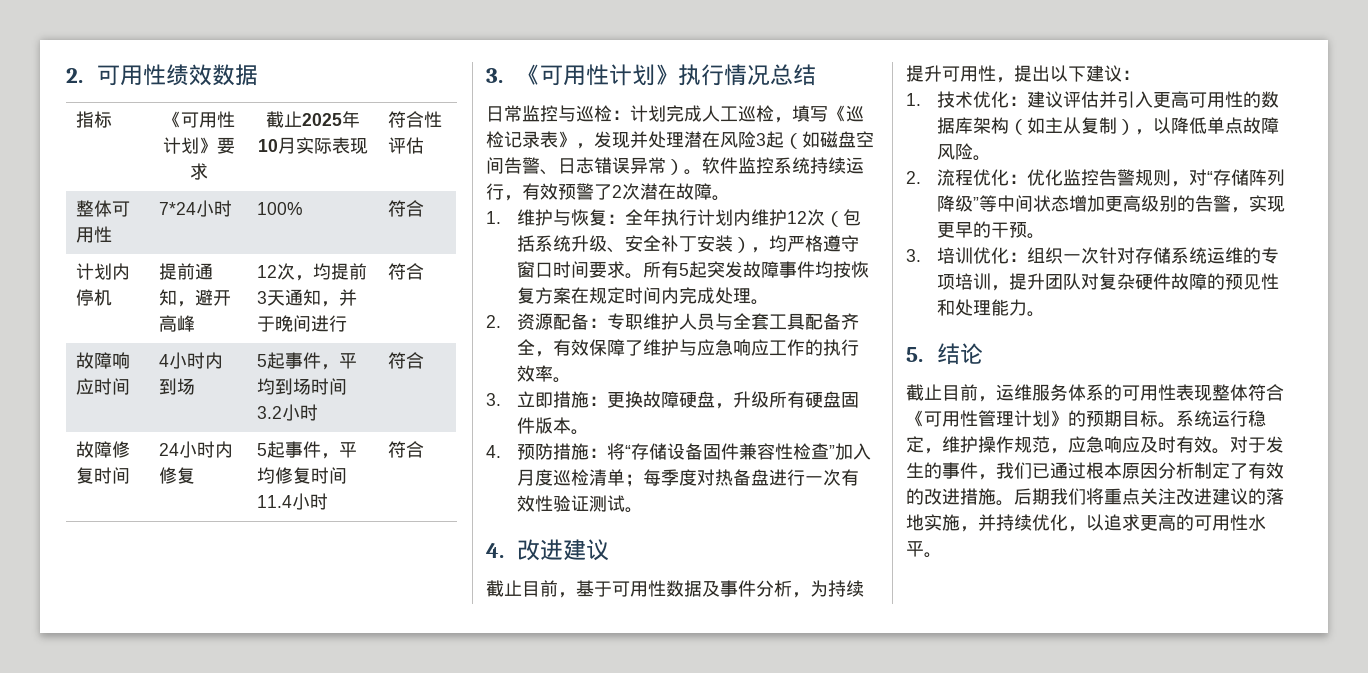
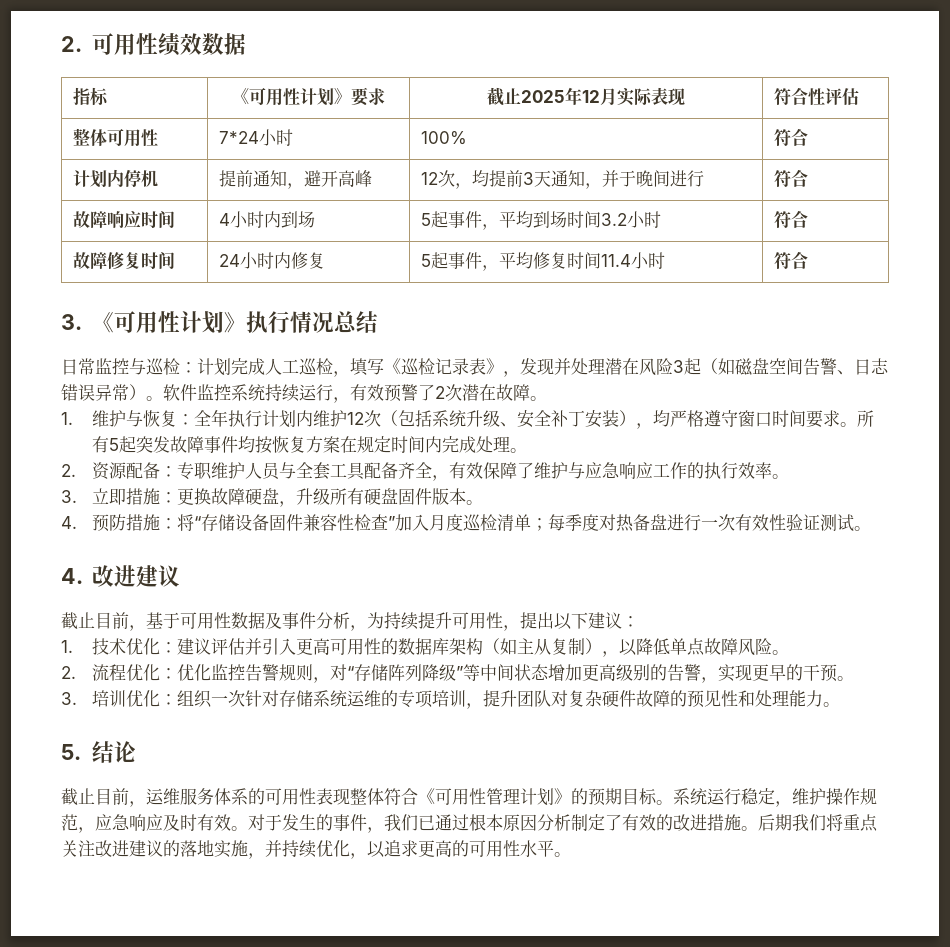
[258,139,278,152] 10 -> [582,90,600,103] 12

